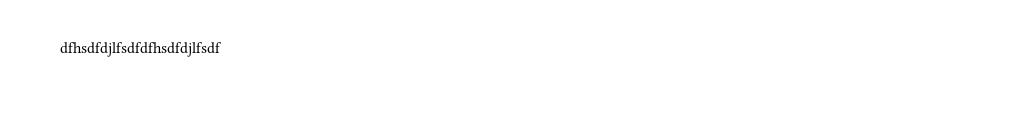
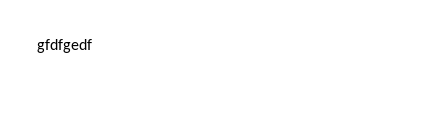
[60,42,222,57] dfhsdfdjlfsdfdfhsdfdjlfsdf -> [37,39,92,53] gfdfgedf

